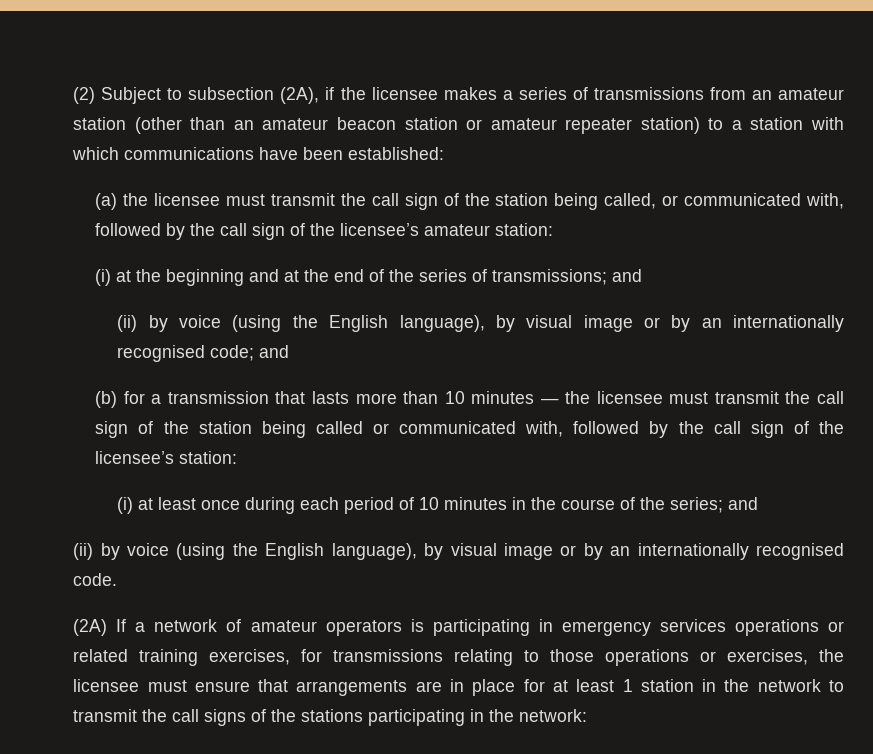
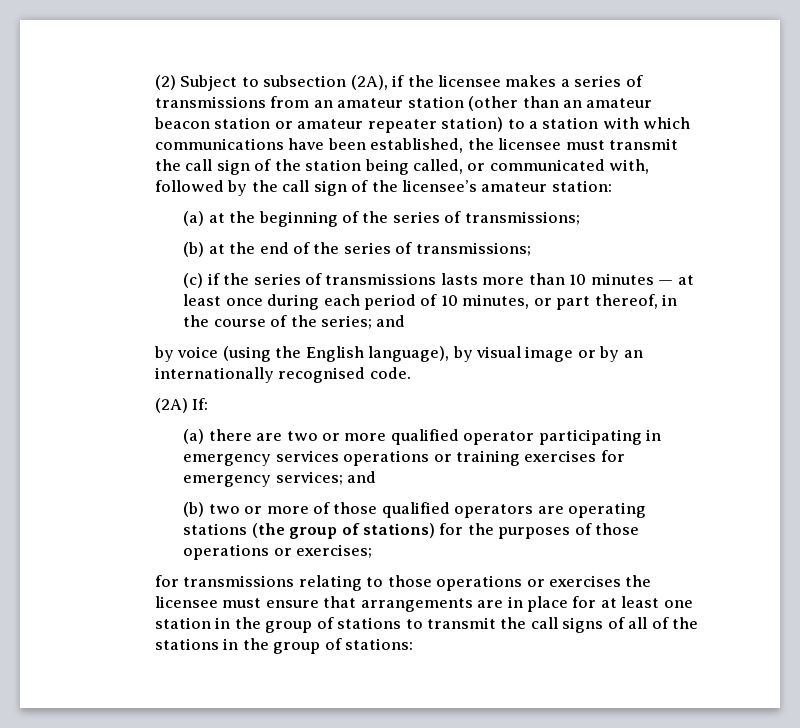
[348,147,445,160] [95,193,118,210] established: // (a) -> [370,138,464,153] established,
[95,269,112,286] (i) -> [183,211,205,226] (a)
[249,269,280,282] and -> [342,211,580,225] [183,242,205,257] of the series of transmissions; // (b)
[612,269,643,282] [117,315,845,332] [117,345,290,362] [95,391,306,408] and // (ii) by voice (using the English language), by visual image or by an internationally recognised code; and // (b) for a transmission that -> [183,273,437,288] // (c) if the series of transmissions
[565,391,845,404] [95,421,845,438] [95,451,238,464] [117,497,134,514] the licensee must transmit the call sign of the station being called or communicated with, followed by the call sign of the licensee’s station: // (i) -> (674, 282) none
[444,497,508,510] minutes -> [462,294,658,310] minutes, or part thereof,
[73,543,94,560] (ii) -> (406, 321) none
[116,619,424,636] If a network of amateur operators is -> [192,398,209,410] [183,429,535,445] If: // (a) there are two or more qualified operator
[73,649,291,666] related training exercises, -> [456,450,625,466] [183,471,377,487] [183,502,647,518] [183,523,640,539] [183,544,373,560] training exercises for emergency services; and // (b) two or more of those qualified operators are operating stations (the group of stations) for the purposes of those operations or exercises; //
[727,649,809,665] exercises, -> [548,575,621,587] exercises
[622,679,633,692] 1 -> [663,600,693,608] one
[757,679,821,692] network -> [265,617,402,633] group of stations
(267, 715) none -> [628,617,669,629] all of
[368,709,588,726] participating in the network: -> [223,638,414,654] in the group of stations:

